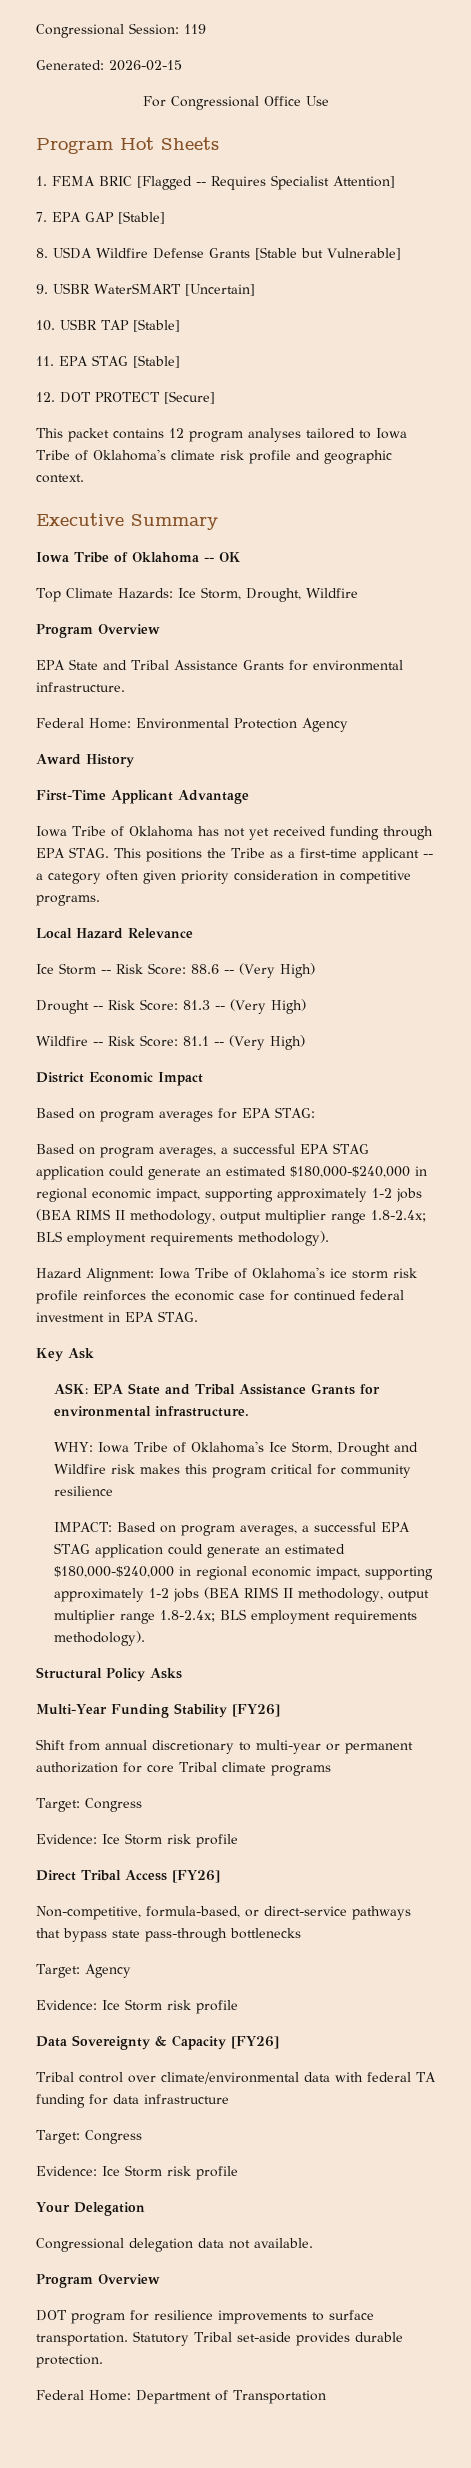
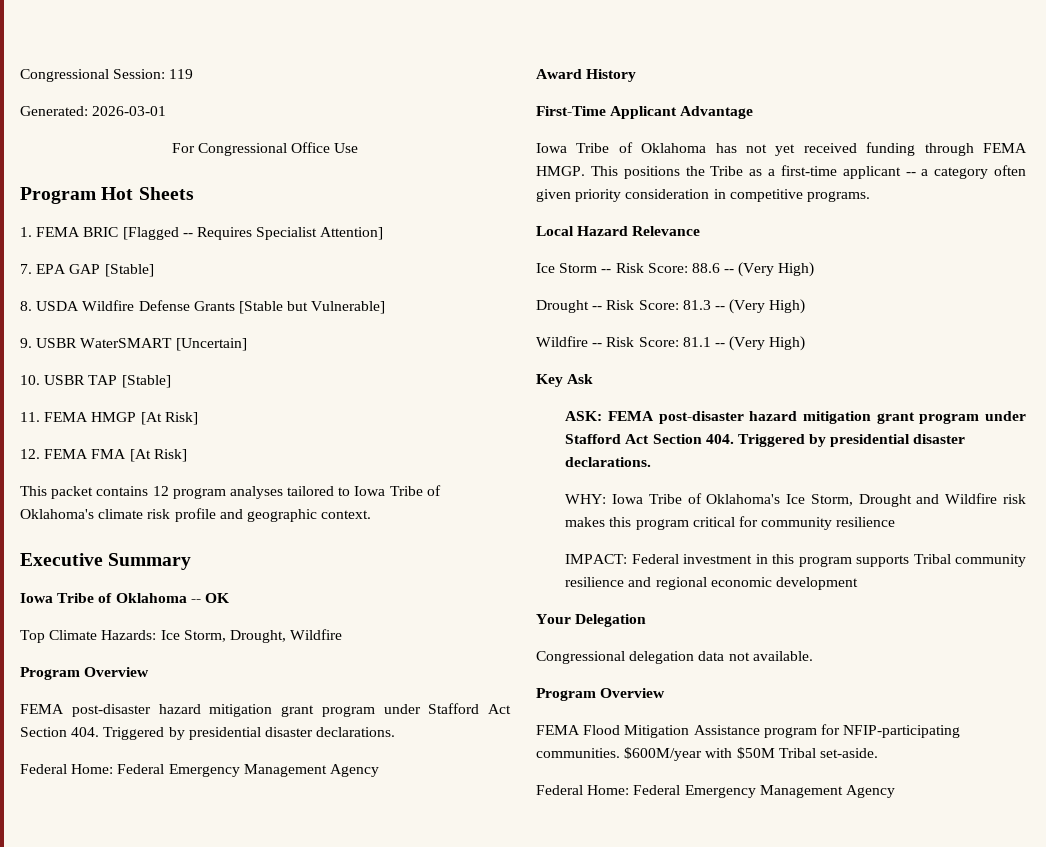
[109,60,182,71] 2026-02-15 -> [92,106,167,116] 2026-03-01
[59,355,180,368] [36,391,215,404] EPA STAG [Stable] // 12. DOT PROTECT [Secure] -> [44,412,198,425] [20,449,187,462] FEMA HMGP [At Risk] // 12. FEMA FMA [At Risk]
[36,659,403,671] [36,682,125,692] [36,718,297,729] EPA State and Tribal Assistance Grants for environmental infrastructure. // Federal Home: Environmental Protection -> [20,703,511,717] [20,727,396,740] [20,764,327,777] FEMA post-disaster hazard mitigation grant program under Stafford Act Section 404. Triggered by presidential disaster declarations. // Federal Home: Federal Emergency Management
[36,847,109,858] EPA STAG. -> [983,143,1027,153] [536,166,585,176] FEMA HMGP.
[36,1072,203,1086] [36,1107,315,1122] [36,1143,369,1158] [36,1166,427,1180] [36,1188,422,1202] [36,1209,426,1224] [36,1231,329,1246] [36,1267,417,1282] [36,1290,404,1304] [36,1311,198,1322] [36,1348,94,1362] [53,1383,380,1395] [53,1406,249,1417] District Economic Impact // Based on program averages for EPA STAG: // Based on program averages, a successful EPA STAG application could generate an estimated $180,000-$240,000 in regional economic impact, supporting approximately 1-2 jobs (BEA RIMS II methodology, output multiplier range 1.8-2.4x; BLS employment requirements methodology). // Hazard Alignment: Iowa Tribe of Oklahoma's ice storm risk profile reinforces the economic case for continued federal investment in EPA STAG. // Key Ask // ASK: EPA State and Tribal Assistance Grants for environmental infrastructure. -> [536,374,594,387] [565,411,1026,424] [565,434,966,447] [565,457,652,467] Key Ask // ASK: FEMA post-disaster hazard mitigation grant program under Stafford Act Section 404. Triggered by presidential disaster declarations.
[116,1522,410,1536] [53,1543,345,1558] [53,1566,433,1580] [53,1587,429,1602] [53,1609,417,1624] [53,1631,145,1646] [36,1667,182,1682] [36,1703,280,1718] [36,1739,413,1754] [36,1762,331,1776] [36,1798,142,1812] [36,1833,238,1848] [36,1870,220,1883] [36,1906,411,1920] [36,1928,301,1942] [36,1964,131,1978] [36,1999,238,2014] [36,2035,279,2050] [36,2072,436,2084] [36,2094,229,2108] [36,2130,142,2144] [36,2165,238,2180] Based on program averages, a successful EPA STAG application could generate an estimated $180,000-$240,000 in regional economic impact, supporting approximately 1-2 jobs (BEA RIMS II methodology, output multiplier range 1.8-2.4x; BLS employment requirements methodology). // Structural Policy Asks // Multi-Year Funding Stability [FY26] // Shift from annual discretionary to multi-year or permanent authorization for core Tribal climate programs // Target: Congress // Evidence: Ice Storm risk profile // Direct Tribal Access [FY26] // Non-competitive, formula-based, or direct-service pathways that bypass state pass-through bottlenecks // Target: Agency // Evidence: Ice Storm risk profile // Data Sovereignty & Capacity [FY26] // Tribal control over climate/environmental data with federal TA funding for data infrastructure // Target: Congress // Evidence: Ice Storm risk profile -> [631,554,1026,567] [565,577,858,590] Federal investment in this program supports Tribal community resilience and regional economic development
[36,2310,374,2324] [36,2331,403,2346] [36,2354,103,2368] [36,2390,326,2404] DOT program for resilience improvements to surface transportation. Statutory Tribal set-aside provides durable protection. // Federal Home: Department of Transportation -> [536,724,961,738] [536,747,878,761] [536,785,895,798] FEMA Flood Mitigation Assistance program for NFIP-participating communities. $600M/year with $50M Tribal set-aside. // Federal Home: Federal Emergency Management Agency

